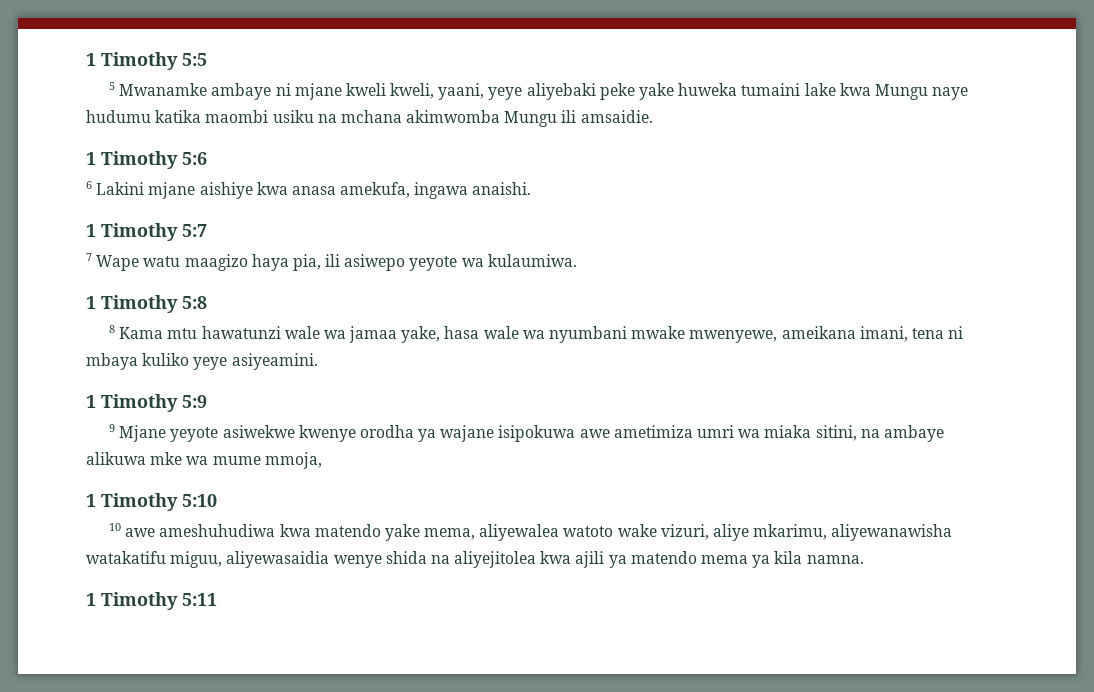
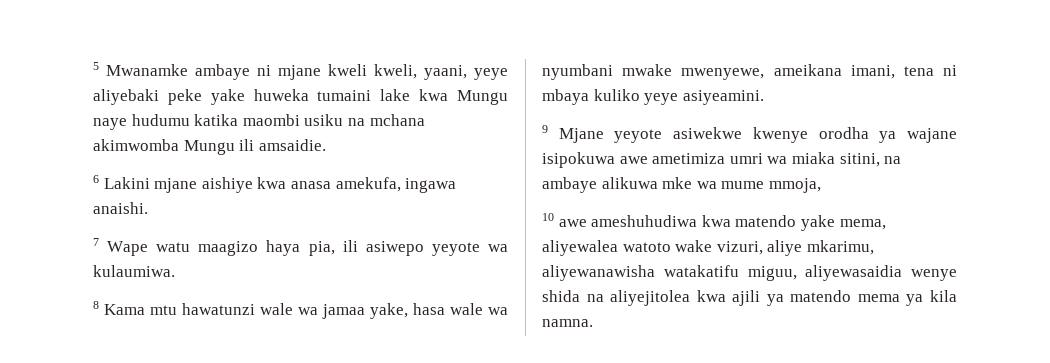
[86,52,207,70] 1 Timothy 5:5 // -> (93, 66) none
[86,151,207,169] // 1 Timothy 5:6 -> (326, 145) none
[86,223,207,241] // 1 Timothy 5:7 -> (148, 208) none
[86,295,207,313] // 1 Timothy 5:8 -> (175, 271) none
[86,394,207,412] // 1 Timothy 5:9 -> (764, 97) none
[86,493,217,511] // 1 Timothy 5:10 -> (821, 185) none
[86,592,217,610] // 1 Timothy 5:11 -> (593, 323) none

